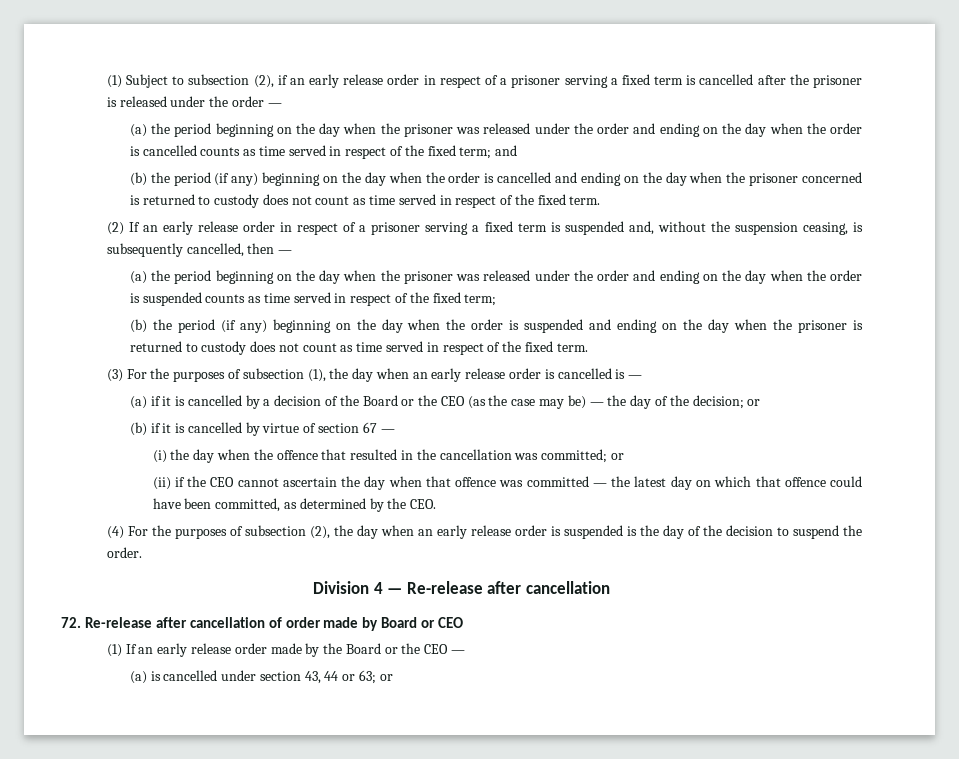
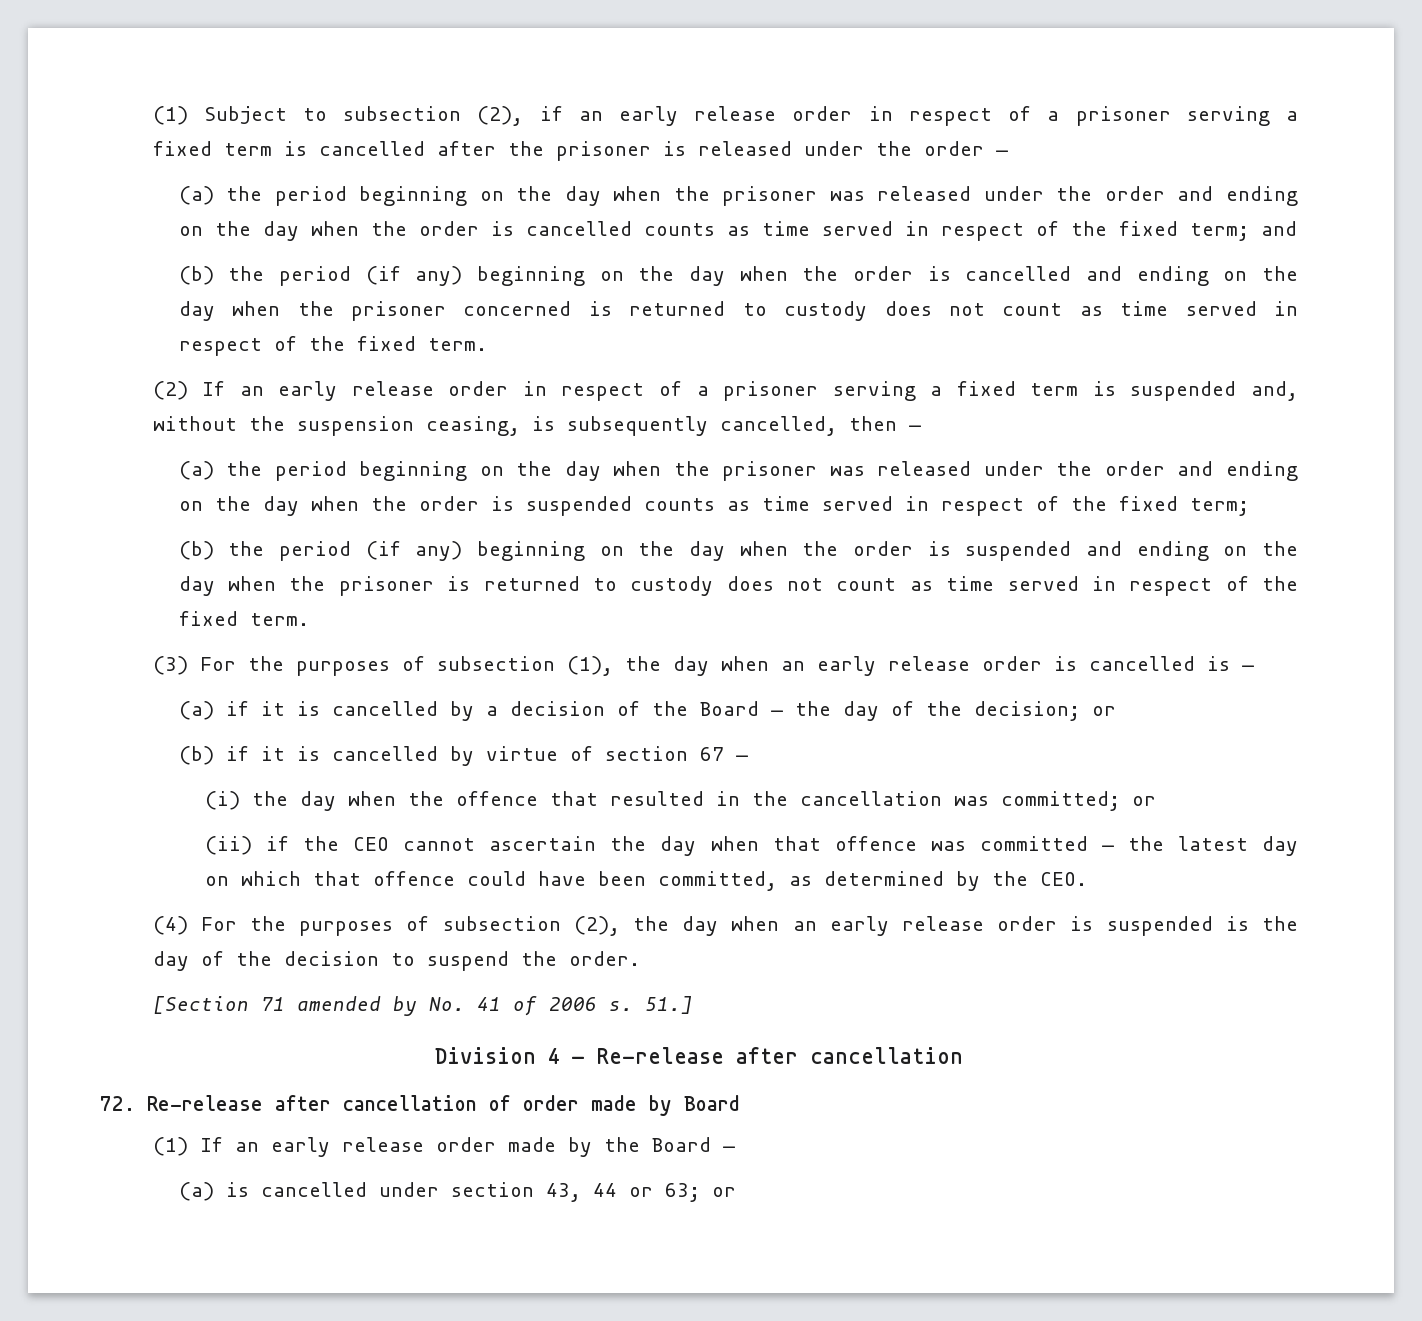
[401,395,586,409] or the CEO (as the case may be) -> (759, 708) none
(142, 552) none -> [152,996,693,1016] // [Section 71 amended by No. 41 of 2006 s. 51.]
[421,617,464,628] or CEO -> (740, 1103) none
[384,643,449,654] or the CEO -> (711, 1144) none

